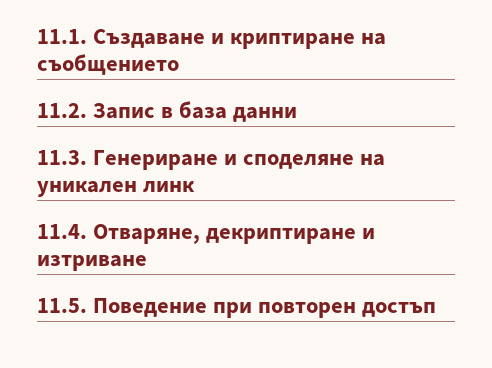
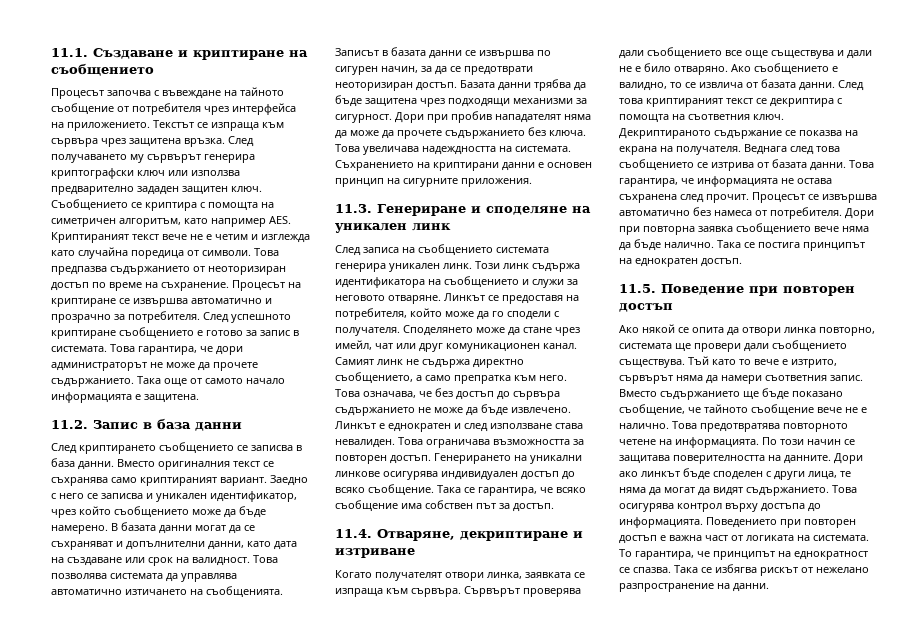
(179, 64) none -> [51,87,284,99] [51,103,296,115] [51,120,284,131] [51,136,254,147] [51,154,255,163] [51,168,240,179] [51,186,262,195] [51,199,274,211] [51,216,291,227] [51,232,310,243] [51,247,279,259] [51,266,286,275] [51,280,301,291] [51,298,272,307] [51,311,291,323] [51,327,299,339] [51,344,243,355] [51,362,258,371] [51,376,285,387] [51,392,199,403] // Процесът започва с въвеждане на тайното съобщение от потребителя чрез интерфейса на приложението. Текстът се изпраща към сървъра чрез защитена връзка. След получаването му сървърът генерира криптографски ключ или използва предварително зададен защитен ключ. Съобщението се криптира с помощта на симетричен алгоритъм, като например AES. Криптираният текст вече не е четим и изглежда като случайна поредица от символи. Това предпазва съдържанието от неоторизиран достъп по време на съхранение. Процесът на криптиране се извършва автоматично и прозрачно за потребителя. След успешното криптиране съобщението е готово за запис в системата. Това гарантира, че дори администраторът не може да прочете съдържанието. Така още от самото начало информацията е защитена.
(298, 114) none -> [51,442,302,454] [51,458,274,470] [51,475,308,486] [51,491,297,502] [51,506,266,518] [51,522,255,534] [51,541,297,550] [51,555,278,566] [51,573,237,582] [51,586,283,598] [335,47,551,59] [335,66,533,75] [335,79,586,91] [335,95,587,107] [335,111,591,123] [335,127,586,139] [335,144,571,155] [335,160,592,171] [335,178,532,187] // След криптирането съобщението се записва в база данни. Вместо оригиналния текст се съхранява само криптираният вариант. Заедно с него се записва и уникален идентификатор, чрез който съобщението може да бъде намерено. В базата данни могат да се съхраняват и допълнителни данни, като дата на създаване или срок на валидност. Това позволява системата да управлява автоматично изтичането на съобщенията. Записът в базата данни се извършва по сигурен начин, за да се предотврати неоторизиран достъп. Базата данни трябва да бъде защитена чрез подходящи механизми за сигурност. Дори при пробив нападателят няма да може да прочете съдържанието без ключа. Това увеличава надеждността на системата. Съхранението на криптирани данни е основен принцип на сигурните приложения.
(196, 187) none -> [335,244,549,256] [335,261,580,272] [335,276,578,288] [335,293,579,304] [335,308,559,320] [335,325,580,336] [335,340,577,352] [335,357,524,368] [335,372,567,384] [335,388,560,400] [335,404,571,416] [335,421,583,432] [335,437,584,448] [335,453,582,464] [335,471,575,480] [335,484,586,496] [335,500,554,512] // След записа на съобщението системата генерира уникален линк. Този линк съдържа идентификатора на съобщението и служи за неговото отваряне. Линкът се предоставя на потребителя, който може да го сподели с получателя. Споделянето може да стане чрез имейл, чат или друг комуникационен канал. Самият линк не съдържа директно съобщението, а само препратка към него. Това означава, че без достъп до сървъра съдържанието не може да бъде извлечено. Линкът е еднократен и след използване става невалиден. Това ограничава възможността за повторен достъп. Генерирането на уникални линкове осигурява индивидуален достъп до всяко съобщение. Така се гарантира, че всяко съобщение има собствен път за достъп.
(147, 263) none -> [335,570,585,581] [335,586,581,597] [619,47,872,59] [619,63,838,75] [619,79,864,91] [619,98,842,107] [619,114,784,123] [619,128,858,139] [619,144,840,155] [619,159,874,171] [619,176,832,187] [619,192,877,203] [619,207,874,219] [619,223,869,235] [619,239,865,251] [619,258,742,267] // Когато получателят отвори линка, заявката се изпраща към сървъра. Сървърът проверява дали съобщението все още съществува и дали не е било отваряно. Ако съобщението е валидно, то се извлича от базата данни. След това криптираният текст се декриптира с помощта на съответния ключ. Декриптираното съдържание се показва на екрана на получателя. Веднага след това съобщението се изтрива от базата данни. Това гарантира, че информацията не остава съхранена след прочит. Процесът се извършва автоматично без намеса от потребителя. Дори при повторна заявка съобщението вече няма да бъде налично. Така се постига принципът на еднократен достъп.
(437, 309) none -> [619,324,875,336] [619,340,847,352] [619,356,837,368] [619,375,863,384] [619,388,843,400] [619,404,867,416] [619,421,848,432] [619,437,855,448] [619,453,863,464] [619,468,851,480] [619,485,857,496] [619,503,821,512] [619,517,856,528] [619,535,869,544] [619,549,868,560] [619,564,869,576] [619,583,769,592] // Ако някой се опита да отвори линка повторно, системата ще провери дали съобщението съществува. Тъй като то вече е изтрито, сървърът няма да намери съответния запис. Вместо съдържанието ще бъде показано съобщение, че тайното съобщение вече не е налично. Това предотвратява повторното четене на информацията. По този начин се защитава поверителността на данните. Дори ако линкът бъде споделен с други лица, те няма да могат да видят съдържанието. Това осигурява контрол върху достъпа до информацията. Поведението при повторен достъп е важна част от логиката на системата. То гарантира, че принципът на еднократност се спазва. Така се избягва рискът от нежелано разпространение на данни.

